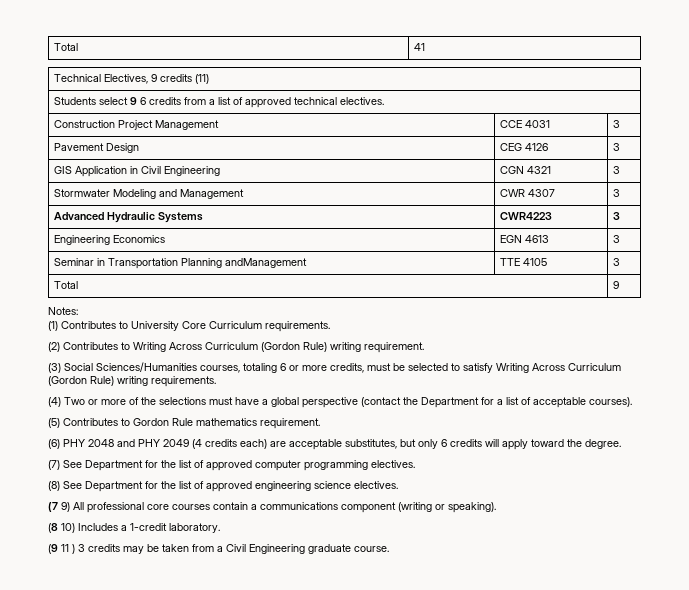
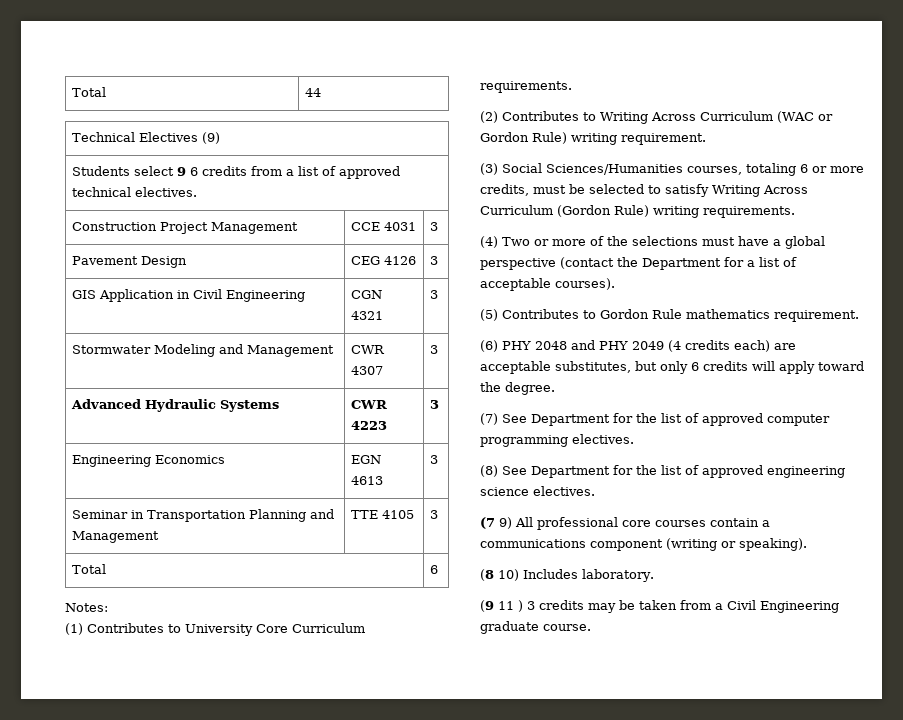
[53,43,78,51] [413,43,425,51] Total | 41 -> [72,87,107,97] [305,88,322,97] Total | 44
[103,74,209,84] Electives, 9 credits (11) -> [139,132,221,144] Electives (9)
[499,212,552,220] CWR4223 -> [351,400,388,409] [351,421,388,430] CWR 4223
[224,258,307,268] andManagement -> [310,509,335,519] [72,531,160,543] and Management
[612,281,619,289] 9 -> [430,565,439,574] 6
[261,342,300,352] (Gordon -> [777,111,833,123] [480,132,529,142] (WAC or Gordon
[121,523,167,531] a 1-credit -> (578, 574) none

